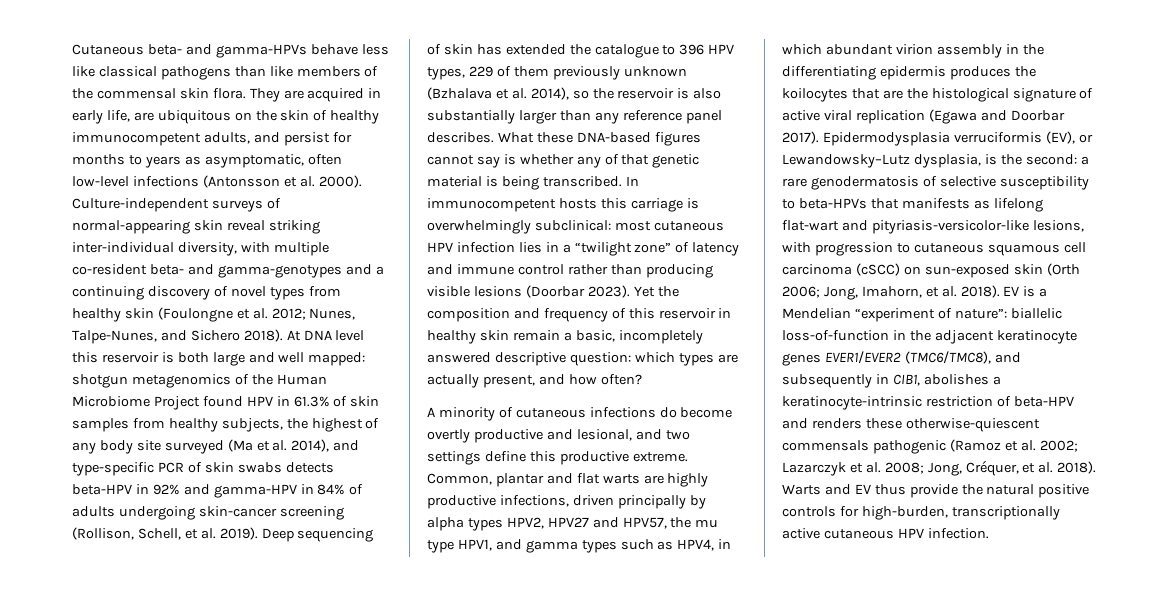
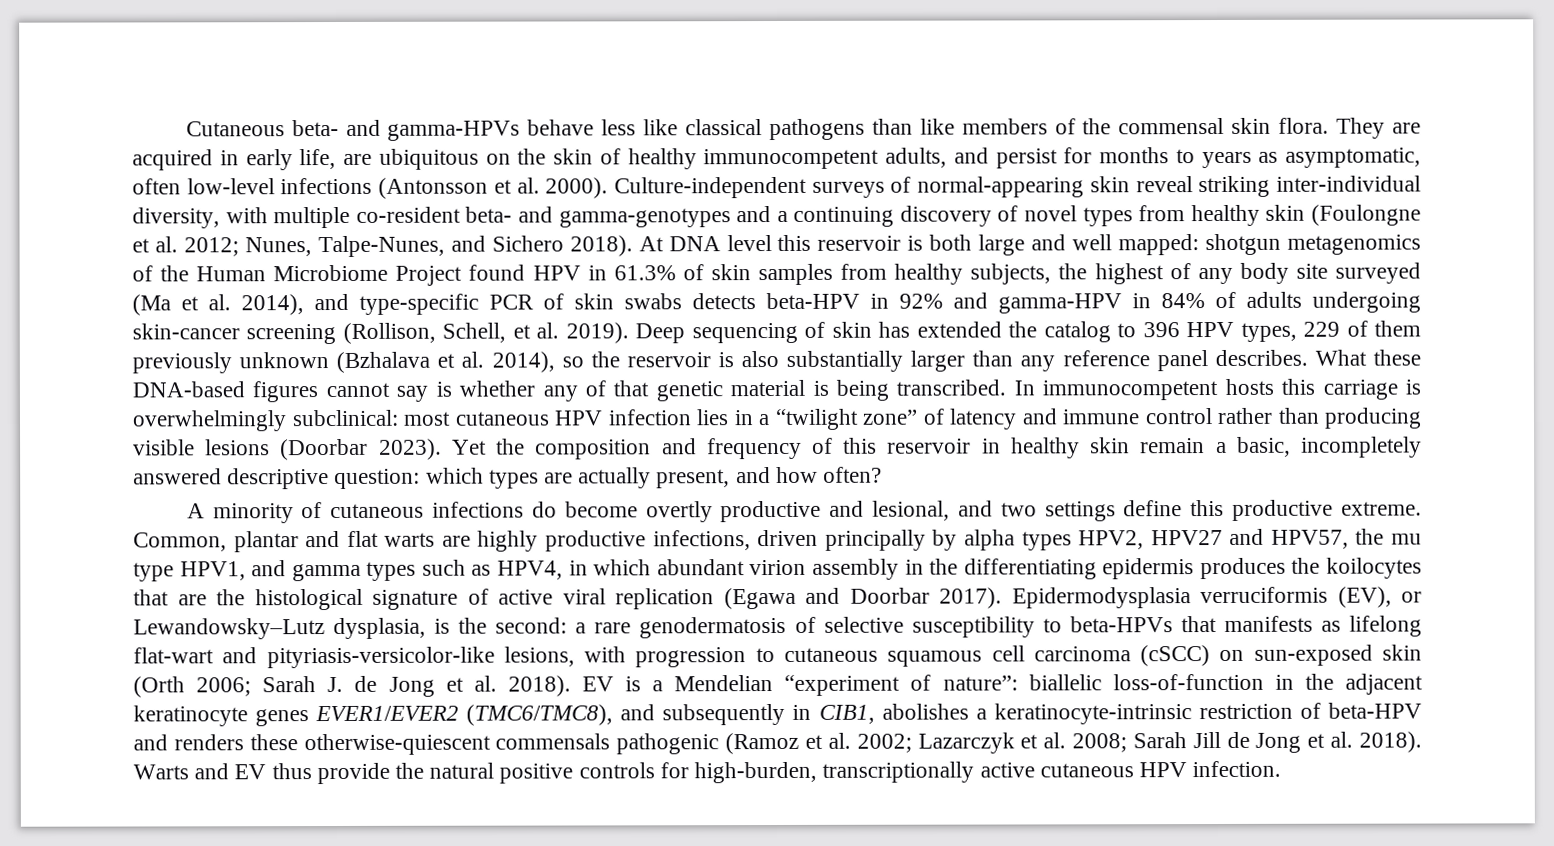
[594,44,659,58] catalogue -> [1043,321,1111,343] catalog
[823,286,922,300] Jong, Imahorn, -> [262,675,435,697] Sarah J. de Jong
[927,460,1019,476] Jong, Créquer, -> [1132,731,1302,753] Sarah Jill de Jong

